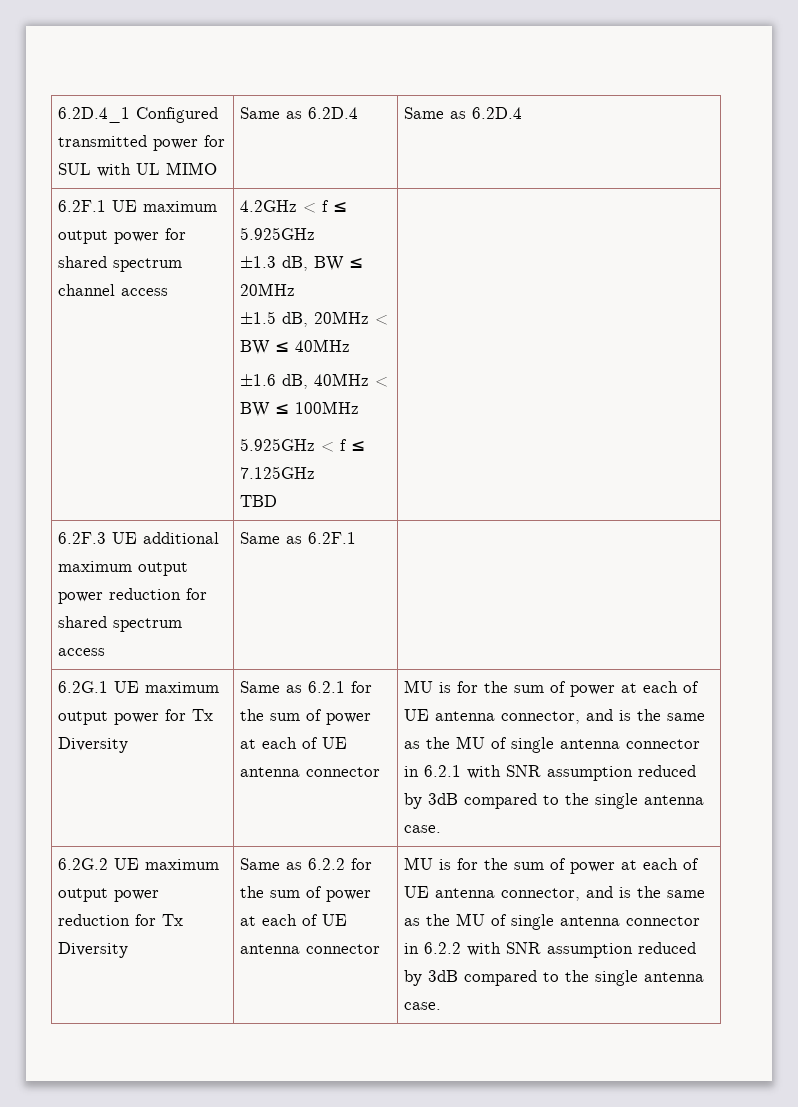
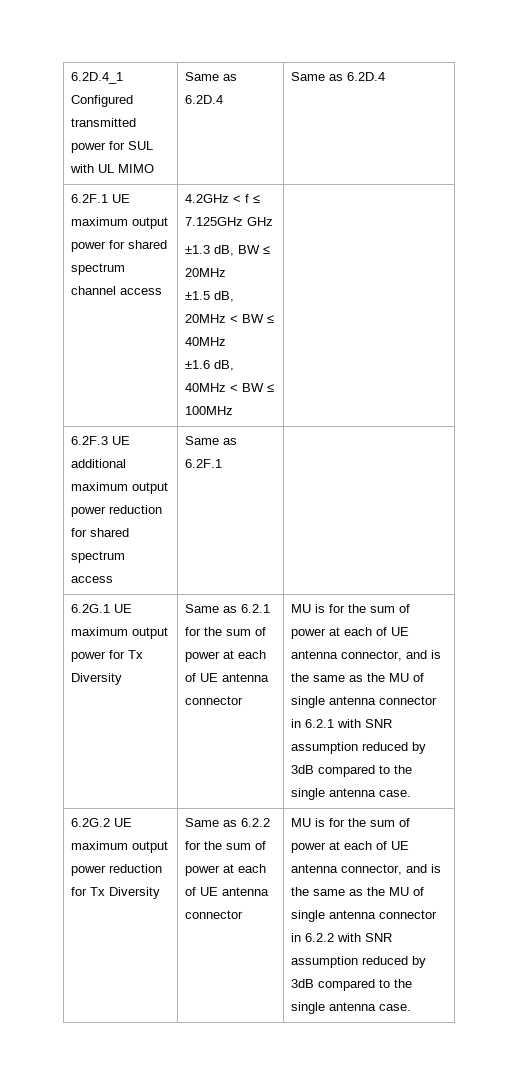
[240,227,316,240] 5.925GHz -> [184,217,273,226] 7.125GHz GHz
[240,438,366,452] [240,466,316,479] [240,495,278,507] // 5.925GHz < f ≤ 7.125GHz // TBD -> (233, 410) none

